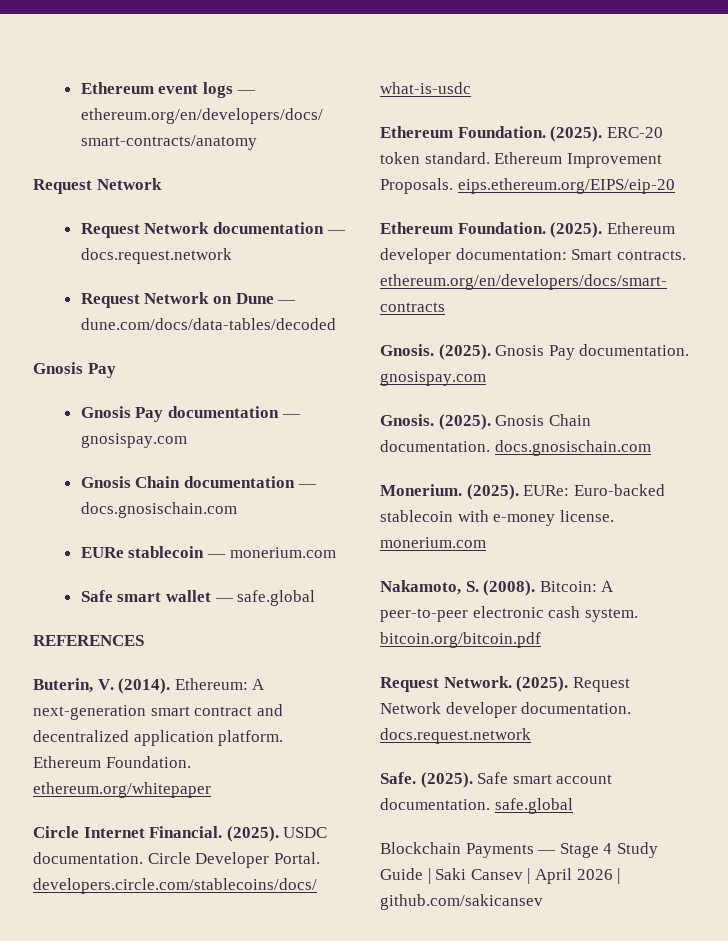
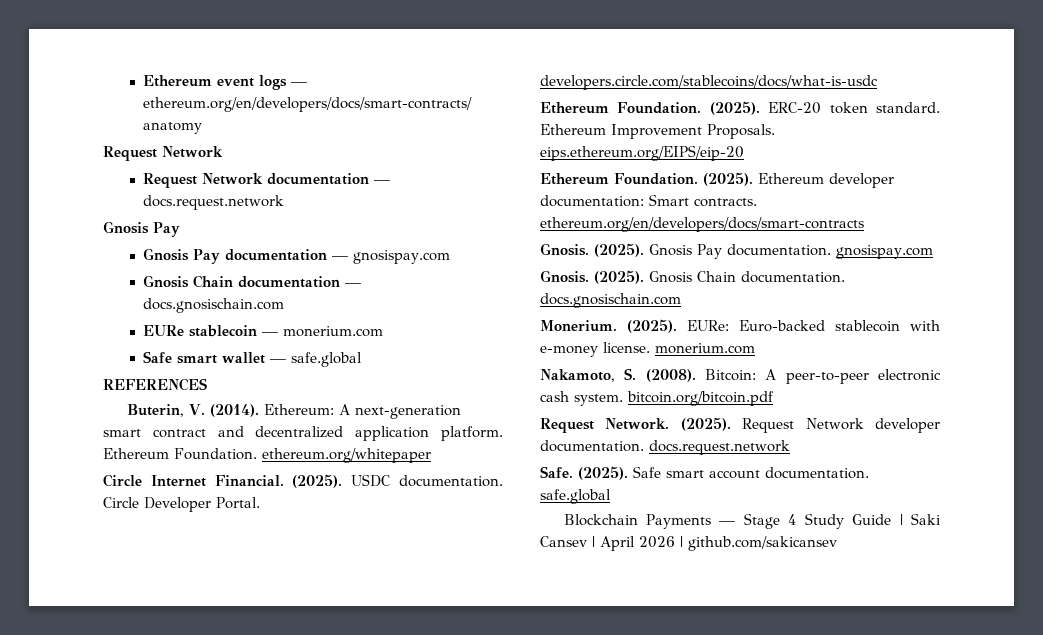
[80,292,297,308] [80,318,336,330] // Request Network on Dune — dune.com/docs/data-tables/decoded -> (285, 202) none

